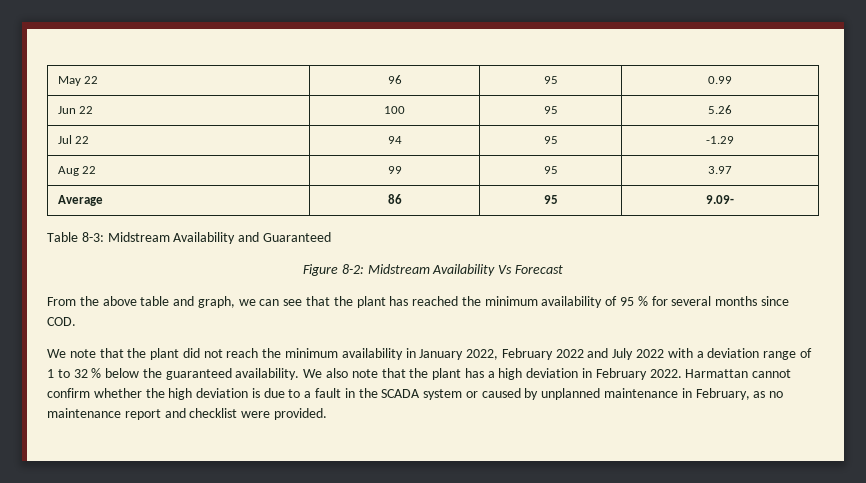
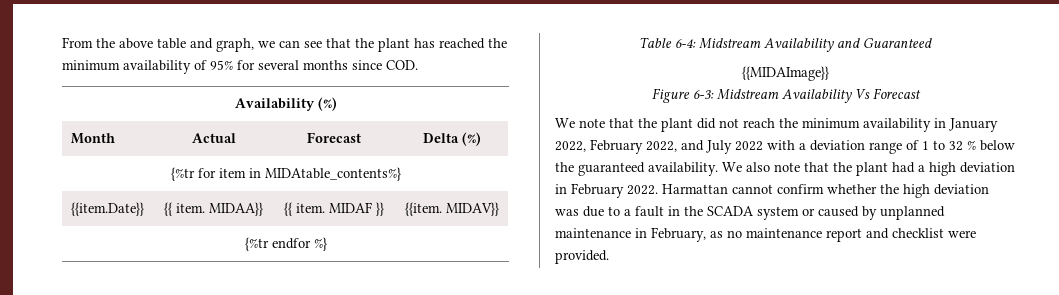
[57,76,99,86] [387,75,402,84] [543,76,558,84] [708,76,732,84] [57,106,94,114] [384,106,405,114] [543,106,558,114] [708,105,732,114] [57,135,90,144] [387,136,402,144] [543,136,558,144] [706,136,734,144] [57,166,97,176] [387,166,402,174] [543,166,558,174] [708,166,732,174] [57,195,103,206] [387,194,402,204] [543,195,558,204] [706,195,734,204] [47,232,331,244] [303,264,563,276] May 22 | 96 | 95 | 0.99 // Jun 22 | 100 | 95 | 5.26 // Jul 22 | 94 | 95 | -1.29 // Aug 22 | 99 | 95 | 3.97 // Average | 86 | 95 | 9.09- // Table 8-3: Midstream Availability and Guaranteed // Figure 8-2: Midstream Availability Vs Forecast // -> (62, 42) none
[620,296,648,306] 95 % -> [210,60,233,70] 95%
(76, 321) none -> [234,97,337,111] [70,133,115,144] [191,133,236,143] [307,132,361,143] [422,132,481,146] [170,167,401,181] [70,202,144,216] [164,202,263,216] [284,202,384,216] [404,202,499,216] [244,237,327,251] [639,37,932,52] [741,66,829,81] [651,88,921,103] // Availability (%) // Month | Actual | Forecast | Delta (%) // {%tr for item in MIDAtable_contents%} // {{item.Date}} | {{ item. MIDAA}} | {{ item. MIDAF }} | {{item. MIDAV}} // {%tr endfor %} // Table 6-4: Midstream Availability and Guaranteed // {{MIDAImage}} // Figure 6-3: Midstream Availability Vs Forecast
[555,349,584,358] 2022 -> [646,141,677,152] 2022,
[464,368,484,378] has -> [892,162,915,173] had
[251,388,260,398] is -> [555,209,579,216] was

